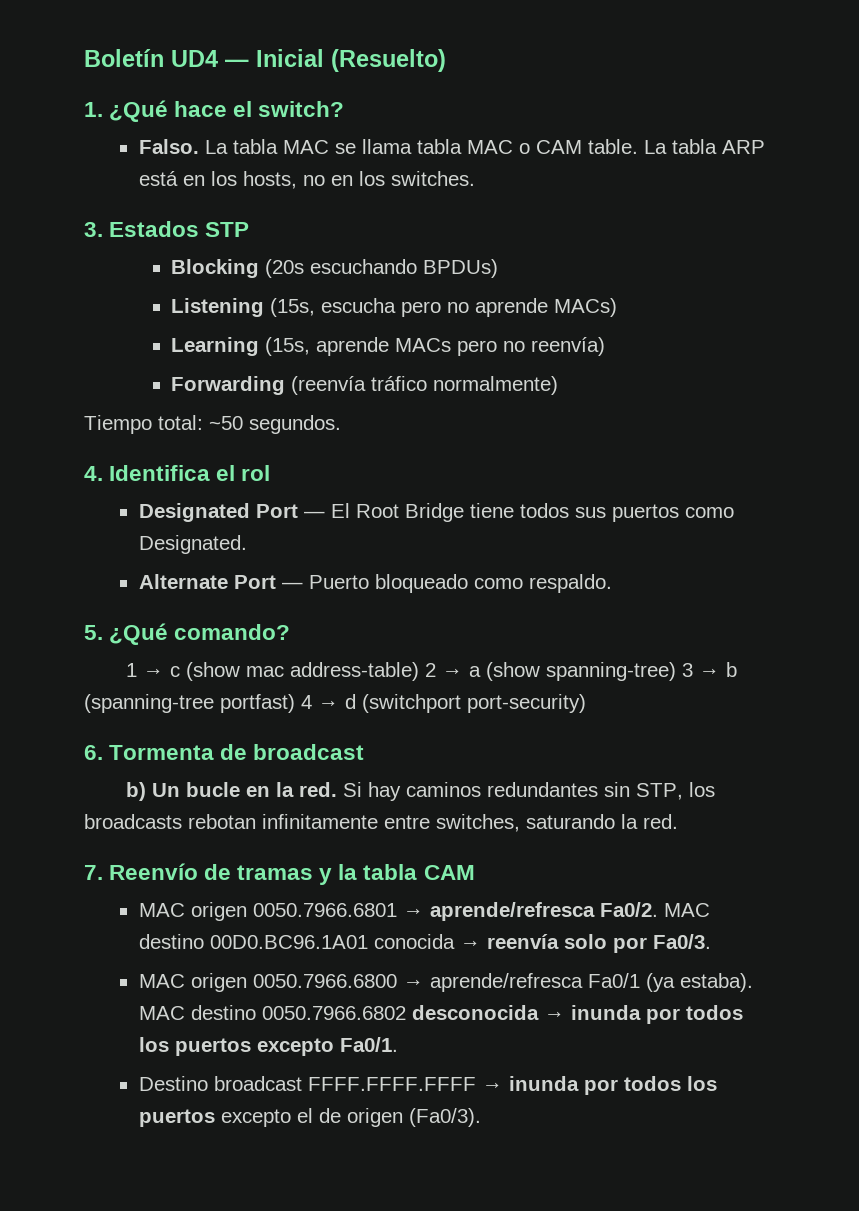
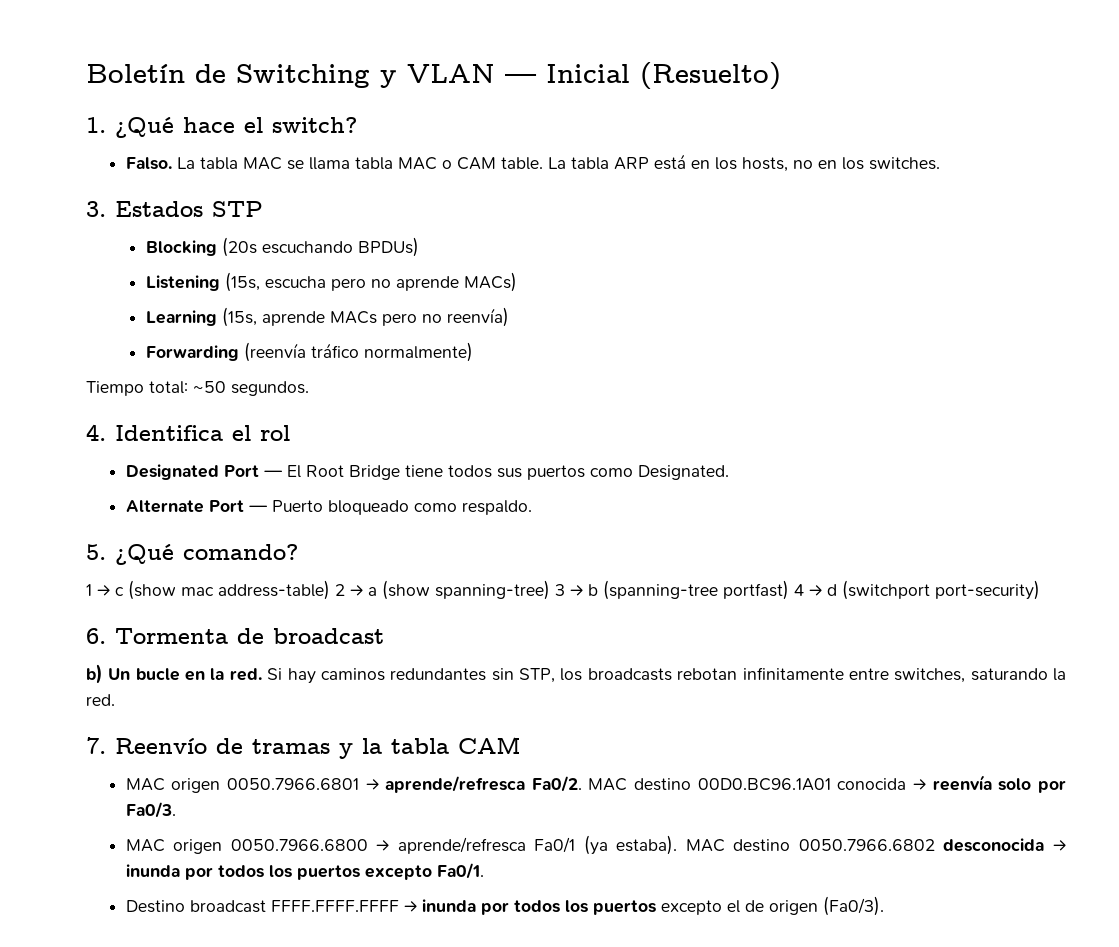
[171,50,218,67] UD4 -> [195,64,495,88] de Switching y VLAN

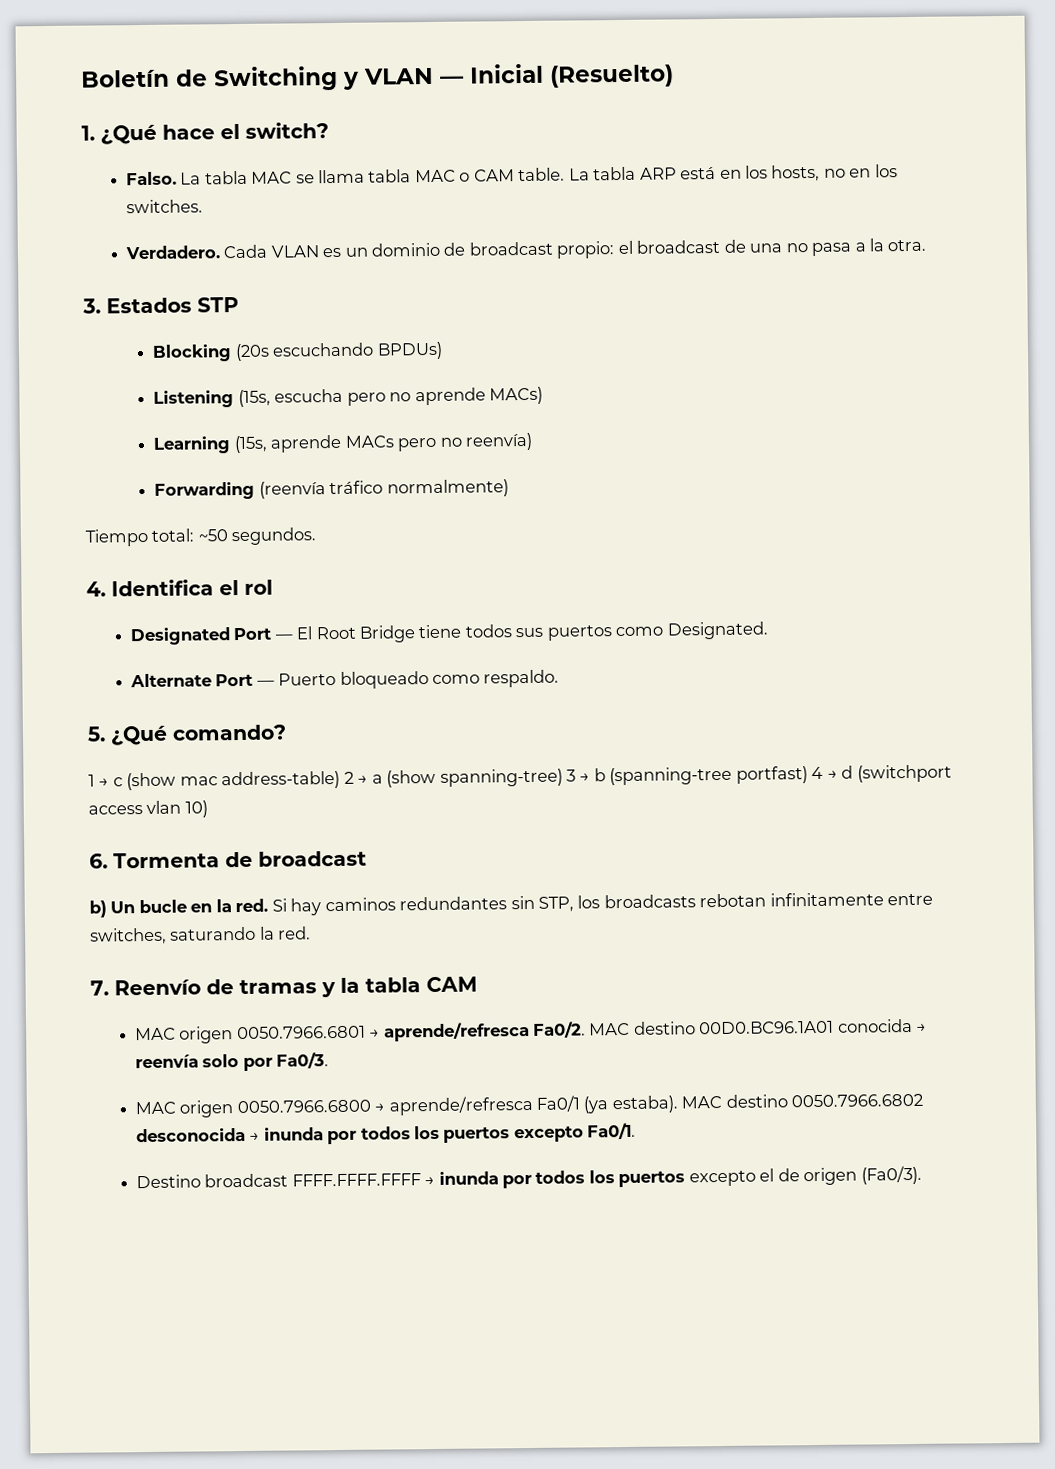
(940, 163) none -> [124,238,927,260] // Verdadero. Cada VLAN es un dominio de broadcast propio: el broadcast de una no pasa a la otra.
[935,580,1040,600] port-security) -> [88,800,208,818] access vlan 10)

